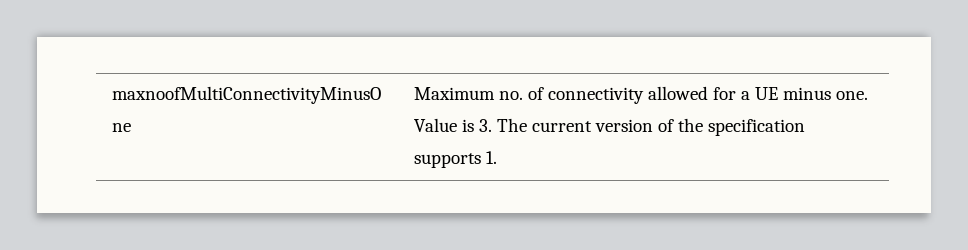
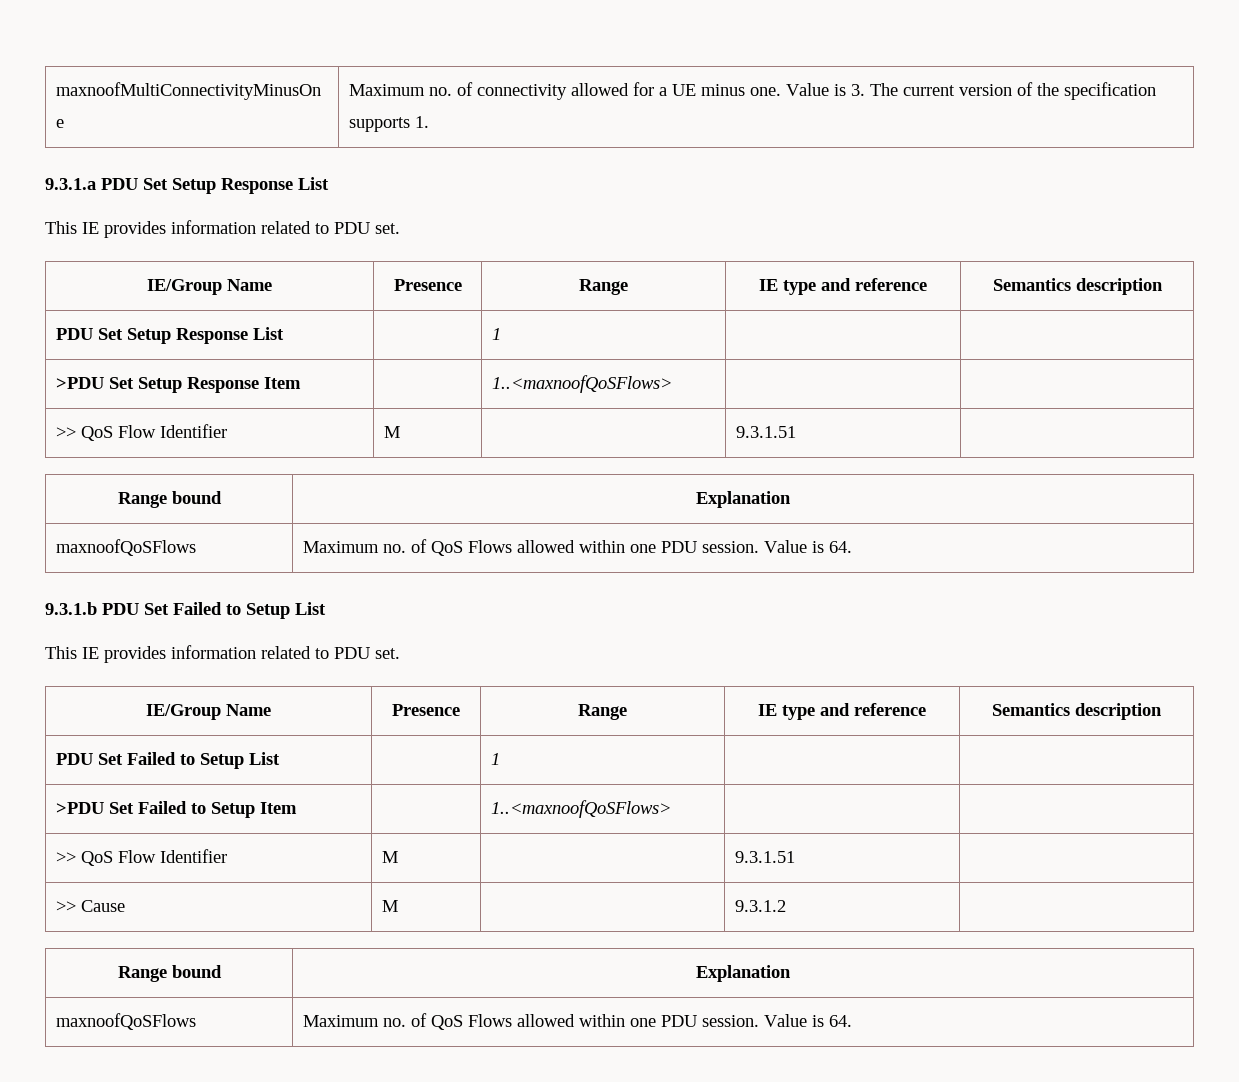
(497, 157) none -> [45,177,329,194] [45,220,400,238] [147,279,272,295] [393,279,462,291] [579,279,628,295] [759,278,927,295] [992,278,1163,295] [55,327,284,344] [491,328,501,340] [55,377,301,393] [491,375,672,393] [55,424,227,441] [383,426,400,438] [735,426,796,438] [117,491,222,508] [696,491,791,508] [55,539,196,556] [302,539,852,556] [45,602,326,619] [45,645,400,663] [146,704,271,720] [392,704,460,716] [578,704,627,720] [758,703,926,720] [992,703,1162,720] [55,752,280,769] [490,753,500,765] [55,801,297,818] [490,800,671,818] [55,849,227,866] [381,851,398,863] [734,851,795,863] [55,900,125,912] [381,900,398,912] [734,900,786,912] [117,965,222,982] [696,965,791,982] [55,1013,196,1030] [302,1013,852,1030] // 9.3.1.a PDU Set Setup Response List // This IE provides information related to PDU set. // IE/Group Name | Presence | Range | IE type and reference | Semantics description // PDU Set Setup Response List | | 1 | | // >PDU Set Setup Response Item | | 1..<maxnoofQoSFlows> | | // >> QoS Flow Identifier | M | | 9.3.1.51 | // Range bound | Explanation // maxnoofQoSFlows | Maximum no. of QoS Flows allowed within one PDU session. Value is 64. // 9.3.1.b PDU Set Failed to Setup List // This IE provides information related to PDU set. // IE/Group Name | Presence | Range | IE type and reference | Semantics description // PDU Set Failed to Setup List | | 1 | | // >PDU Set Failed to Setup Item | | 1..<maxnoofQoSFlows> | | // >> QoS Flow Identifier | M | | 9.3.1.51 | // >> Cause | M | | 9.3.1.2 | // Range bound | Explanation // maxnoofQoSFlows | Maximum no. of QoS Flows allowed within one PDU session. Value is 64.

